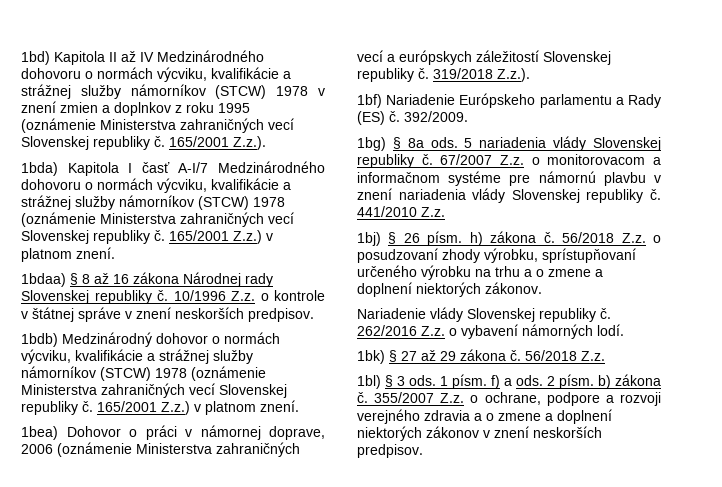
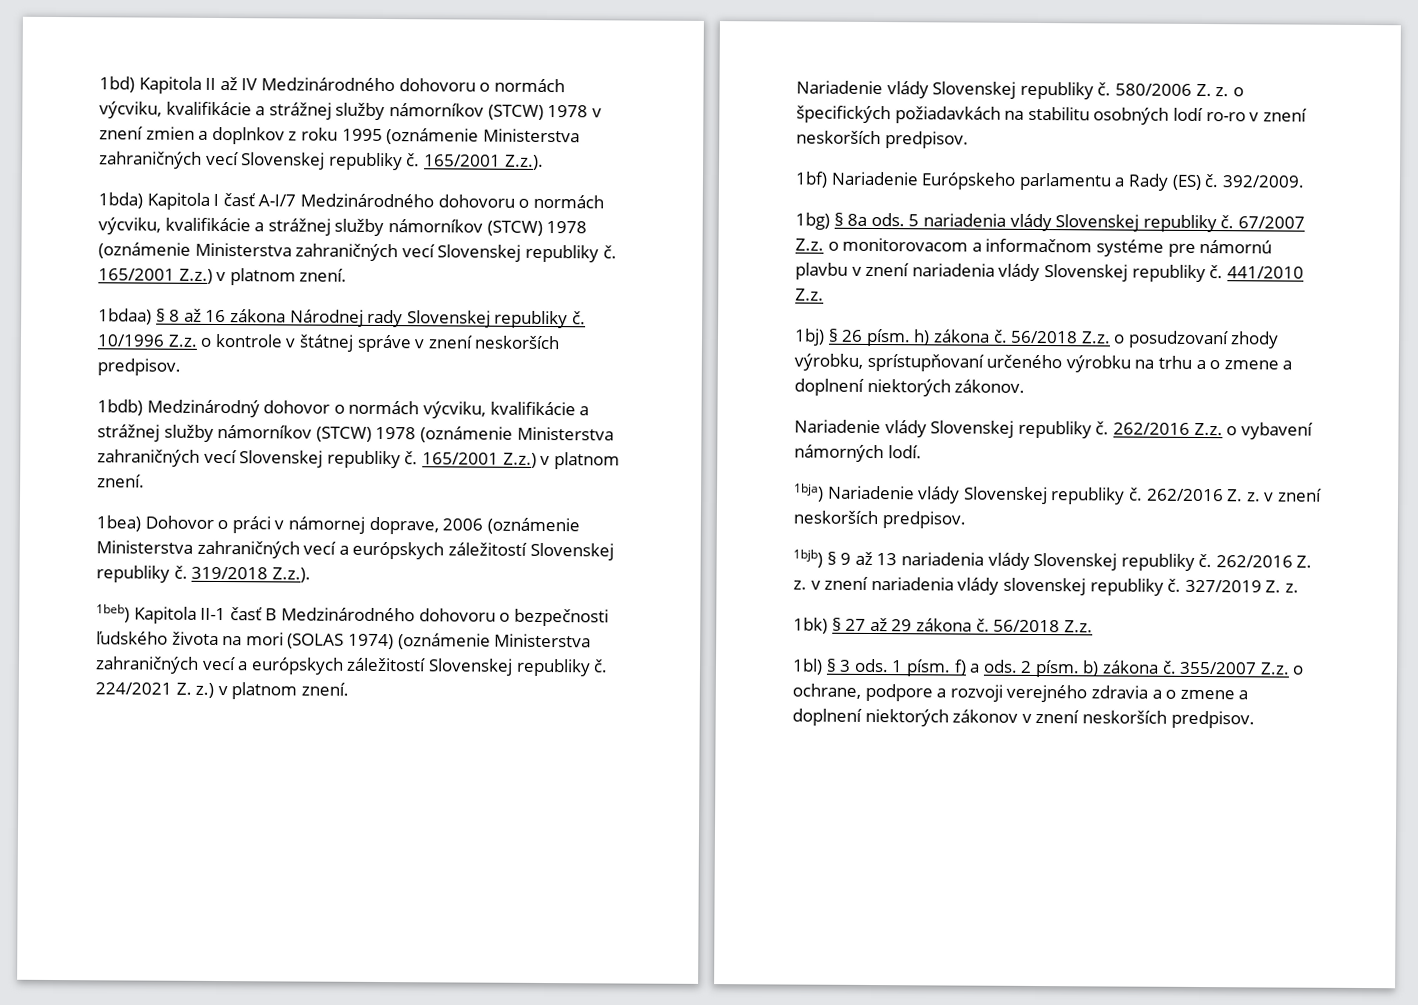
(530, 75) none -> [96,604,609,627] [96,631,592,650] [95,656,609,677] [95,682,349,700] [796,80,1244,100] [796,105,1307,125] [796,130,969,149] // 1beb) Kapitola II-1 časť B Medzinárodného dohovoru o bezpečnosti ľudského života na mori (SOLAS 1974) (oznámenie Ministerstva zahraničných vecí a európskych záležitostí Slovenskej republiky č. 224/2021 Z. z.) v platnom znení. // Nariadenie vlády Slovenskej republiky č. 580/2006 Z. z. o špecifických požiadavkách na stabilitu osobných lodí ro-ro v znení neskorších predpisov.
(624, 330) none -> [794,483,1322,505] [793,510,966,529] [793,549,1313,571] [793,576,1299,596] // 1bja) Nariadenie vlády Slovenskej republiky č. 262/2016 Z. z. v znení neskorších predpisov. // 1bjb) § 9 až 13 nariadenia vlády Slovenskej republiky č. 262/2016 Z. z. v znení nariadenia vlády slovenskej republiky č. 327/2019 Z. z.

